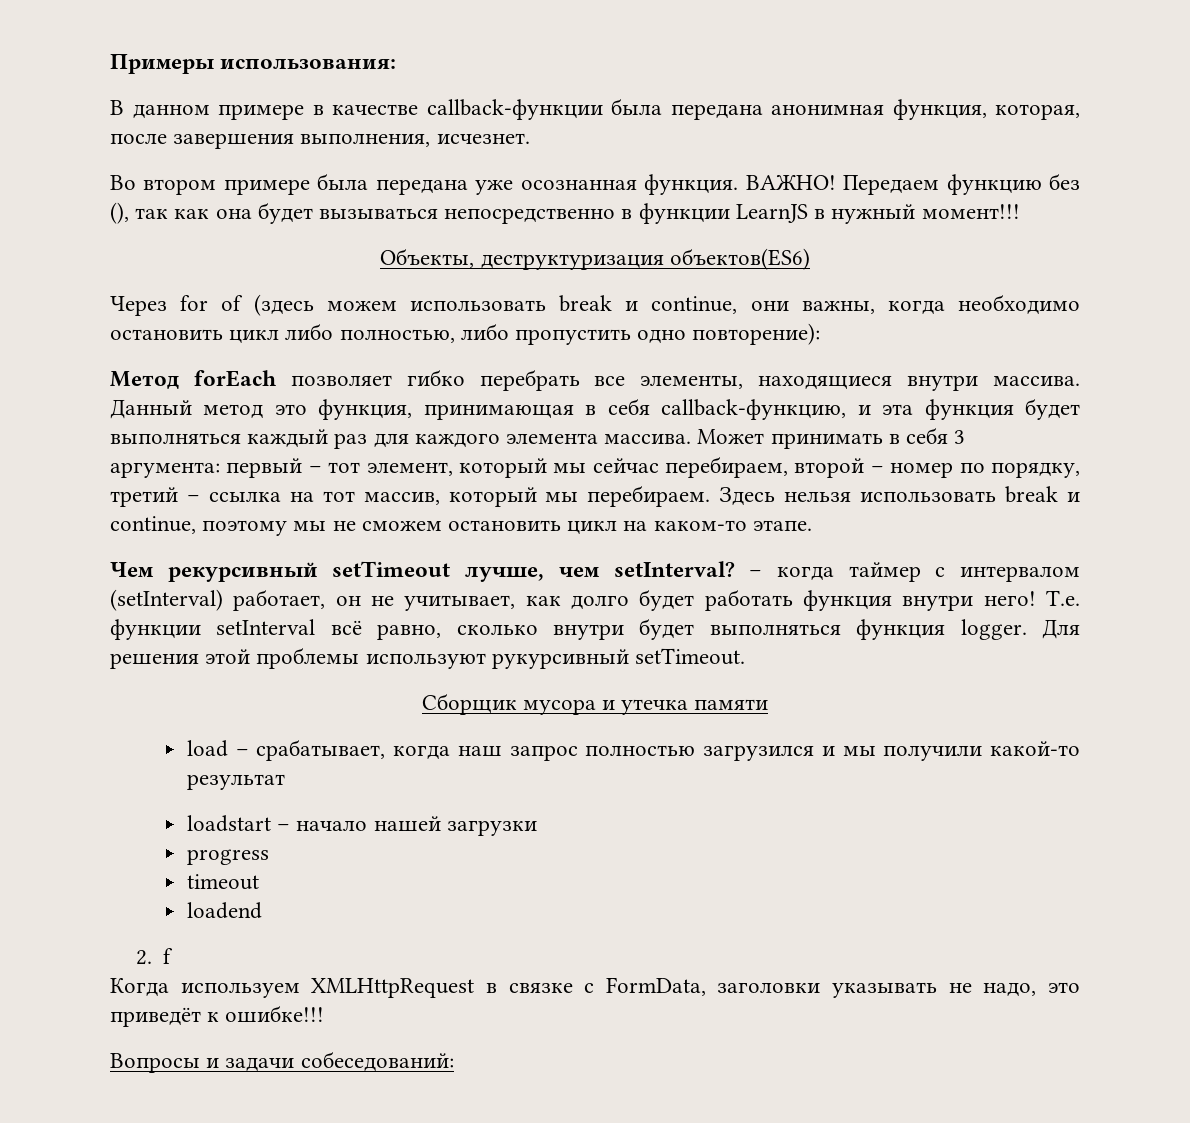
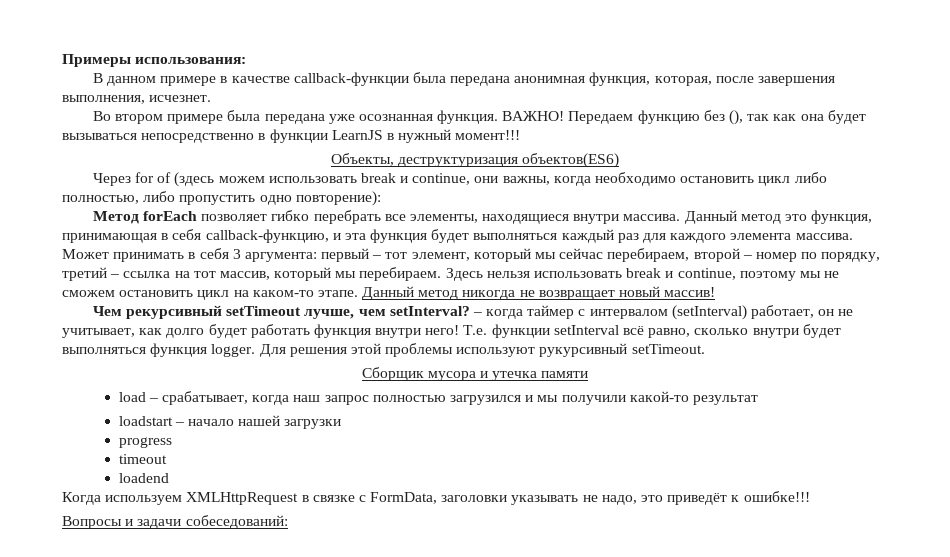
(812, 525) none -> [362,286,716,300] Данный метод никогда не возвращает новый массив!
[135,948,174,965] // 2. f -> (169, 478) none

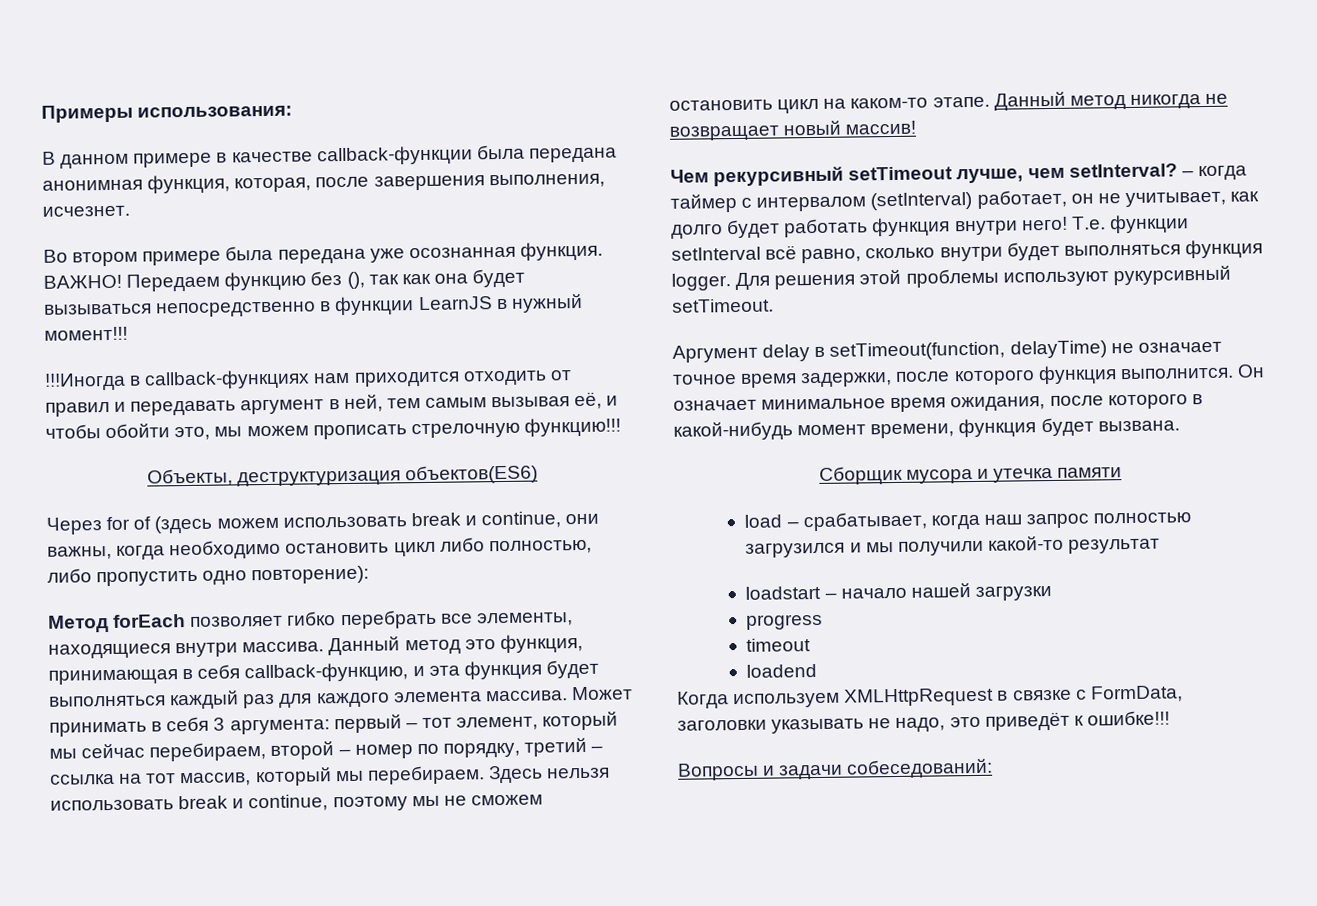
(521, 135) none -> [44,369,572,391] [45,391,619,417] [45,417,621,441] // !!!Иногда в callback-функциях нам приходится отходить от правил и передавать аргумент в ней, тем самым вызывая её, и чтобы обойти это, мы можем прописать стрелочную функцию!!!
(705, 349) none -> [672,340,1222,363] [673,364,1265,388] [673,394,1203,413] [673,417,1180,441] // Аргумент delay в setTimeout(function, delayTime) не означает точное время задержки, после которого функция выполнится. Он означает минимальное время ожидания, после которого в какой-нибудь момент времени, функция будет вызвана.

